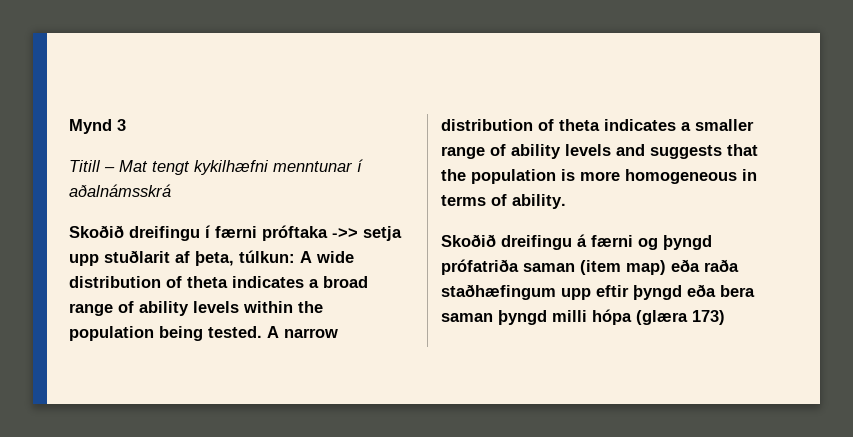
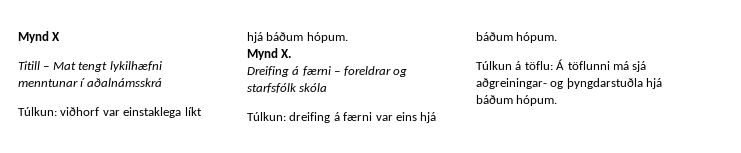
[69,119,126,134] Mynd 3 -> [18,31,61,43] Mynd X
[194,160,269,175] kykilhæfni -> [109,61,162,72] lykilhæfni
[69,225,402,241] [69,250,354,266] [69,276,368,288] [69,301,323,316] [69,326,338,341] [441,119,754,131] [441,144,758,159] [441,169,757,184] [441,194,566,209] [441,234,712,250] [441,259,739,275] [441,284,755,300] [441,309,725,325] Skoðið dreifingu í færni próftaka ->> setja upp stuðlarit af þeta, túlkun: A wide distribution of theta indicates a broad range of ability levels within the population being tested. A narrow distribution of theta indicates a smaller range of ability levels and suggests that the population is more homogeneous in terms of ability. // Skoðið dreifingu á færni og þyngd prófatriða saman (item map) eða raða staðhæfingum upp eftir þyngd eða bera saman þyngd milli hópa (glæra 173) -> [18,107,202,118] [247,32,348,43] [247,48,292,60] [247,66,407,77] [247,83,328,93] [247,112,437,123] [476,32,558,43] [476,59,647,72] [476,78,663,89] [476,95,558,106] Túlkun: viðhorf var einstaklega líkt hjá báðum hópum. // Mynd X. // Dreifing á færni – foreldrar og starfsfólk skóla // Túlkun: dreifing á færni var eins hjá báðum hópum. // Túlkun á töflu: Á töflunni má sjá aðgreiningar- og þyngdarstuðla hjá báðum hópum.

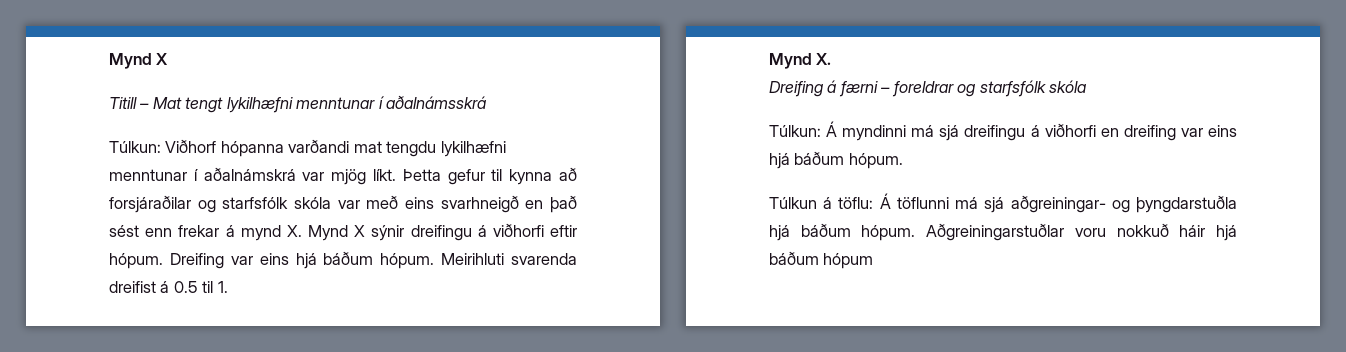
[60,107,202,118] [247,32,348,43] viðhorf var einstaklega líkt hjá báðum hópum. -> [165,139,506,157] [109,167,578,185] [109,195,577,213] [109,223,577,241] [109,251,577,269] [109,281,228,293] Viðhorf hópanna varðandi mat tengdu lykilhæfni menntunar í aðalnámskrá var mjög líkt. Þetta gefur til kynna að forsjáraðilar og starfsfólk skóla var með eins svarhneigð en það sést enn frekar á mynd X. Mynd X sýnir dreifingu á viðhorfi eftir hópum. Dreifing var eins hjá báðum hópum. Meirihluti svarenda dreifist á 0.5 til 1.
[289,112,373,123] dreifing á færni -> [826,121,1176,141] Á myndinni má sjá dreifingu á viðhorfi en dreifing
(558, 100) none -> [926,223,1237,241] [769,251,874,269] Aðgreiningarstuðlar voru nokkuð háir hjá báðum hópum

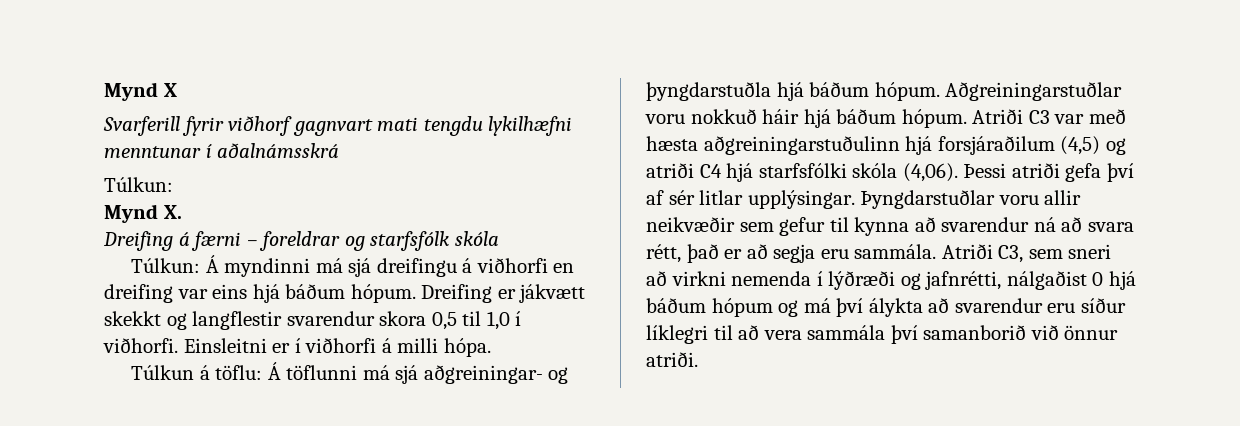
[109,97,224,113] Titill – Mat tengt -> [103,116,483,136] Svarferill fyrir viðhorf gagnvart mati tengdu
[165,139,506,157] [109,167,578,185] [109,195,577,213] [109,223,577,241] [109,251,577,269] [109,281,228,293] Viðhorf hópanna varðandi mat tengdu lykilhæfni menntunar í aðalnámskrá var mjög líkt. Þetta gefur til kynna að forsjáraðilar og starfsfólk skóla var með eins svarhneigð en það sést enn frekar á mynd X. Mynd X sýnir dreifingu á viðhorfi eftir hópum. Dreifing var eins hjá báðum hópum. Meirihluti svarenda dreifist á 0.5 til 1. -> (173, 184) none
(903, 161) none -> [421,284,586,303] [104,311,522,330] [103,338,491,357] Dreifing er jákvætt skekkt og langflestir svarendur skora 0,5 til 1,0 í viðhorfi. Einsleitni er í viðhorfi á milli hópa.
[823,253,874,269] hópum -> [901,109,1126,128] [646,136,1126,155] [646,163,1134,182] [646,190,1082,209] [646,217,1134,236] [646,244,1112,263] [646,271,1136,290] [646,298,1126,317] [646,325,1119,344] [646,352,698,367] hópum. Atriði C3 var með hæsta aðgreiningarstuðulinn hjá forsjáraðilum (4,5) og atriði C4 hjá starfsfólki skóla (4,06). Þessi atriði gefa því af sér litlar upplýsingar. Þyngdarstuðlar voru allir neikvæðir sem gefur til kynna að svarendur ná að svara rétt, það er að segja eru sammála. Atriði C3, sem sneri að virkni nemenda í lýðræði og jafnrétti, nálgaðist 0 hjá báðum hópum og má því álykta að svarendur eru síður líklegri til að vera sammála því samanborið við önnur atriði.

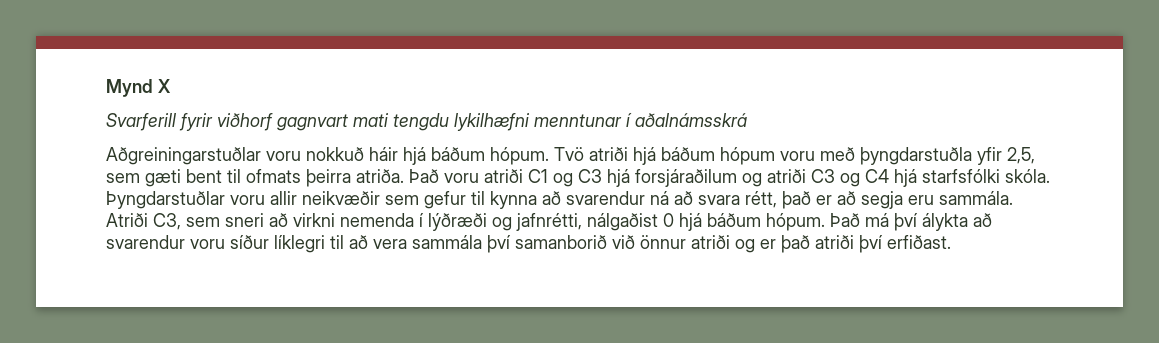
[104,177,173,192] [104,204,182,223] [103,231,499,251] [131,255,575,277] [104,284,586,303] [104,311,522,330] [103,338,491,357] [131,362,569,384] [646,82,940,101] Túlkun: // Mynd X. // Dreifing á færni – foreldrar og starfsfólk skóla // Túlkun: Á myndinni má sjá dreifingu á viðhorfi en dreifing var eins hjá báðum hópum. Dreifing er jákvætt skekkt og langflestir svarendur skora 0,5 til 1,0 í viðhorfi. Einsleitni er í viðhorfi á milli hópa. // Túlkun á töflu: Á töflunni má sjá aðgreiningar- og þyngdarstuðla hjá báðum hópum. -> (747, 120) none
[972,109,1126,124] [646,136,900,155] Atriði C3 var með hæsta aðgreiningarstuðulinn -> [554,147,1035,165] [106,169,602,187] Tvö atriði hjá báðum hópum voru með þyngdarstuðla yfir 2,5, sem gæti bent til ofmats þeirra atriða. Það voru atriði C1 og C3
[1060,136,1101,155] (4,5) -> (737, 178) none
(694, 170) none -> [811,169,860,187] C3 og
[852,163,1134,182] [646,190,855,209] skóla (4,06). Þessi atriði gefa því af sér litlar upplýsingar. -> [1005,169,1050,183] skóla.
[711,298,799,317] hópum og -> [766,213,860,231] hópum. Það
[1047,303,1076,313] eru -> [190,239,225,249] voru
[646,352,698,367] atriði. -> [691,235,951,253] atriði og er það atriði því erfiðast.

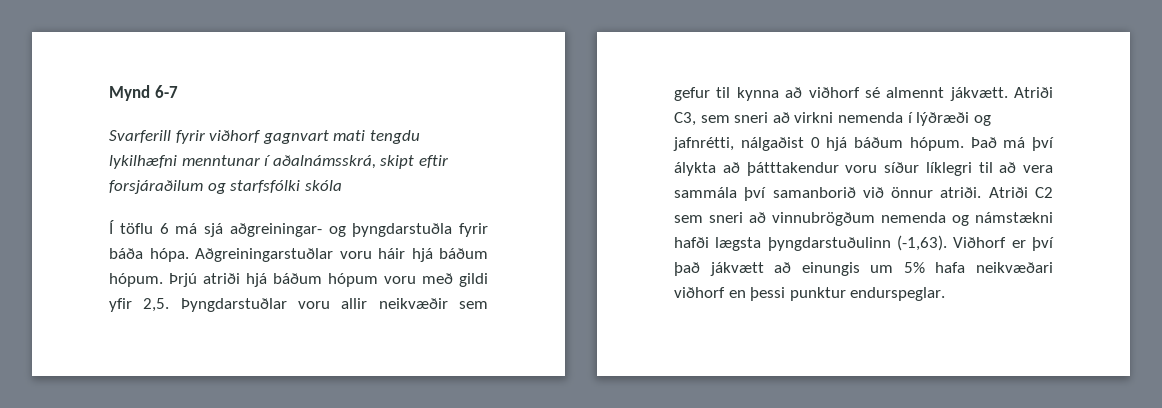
[158,79,171,93] X -> [154,85,178,98] 6-7
[635,113,747,127] aðalnámsskrá // -> [272,155,448,169] [109,180,342,194] [109,220,488,237] [109,248,189,262] aðalnámsskrá, skipt eftir forsjáraðilum og starfsfólki skóla // Í töflu 6 má sjá aðgreiningar- og þyngdarstuðla fyrir báða hópa.
[306,147,364,161] nokkuð -> (372, 255) none
[554,147,584,161] Tvö -> [169,273,197,287] Þrjú
[860,147,1035,165] [106,169,1050,187] þyngdarstuðla yfir 2,5, sem gæti bent til ofmats þeirra atriða. Það voru atriði C1 og C3 hjá forsjáraðilum og atriði C3 og C4 hjá starfsfólki skóla. -> [459,273,488,287] [109,298,170,312] gildi yfir 2,5.
[566,191,1013,209] svarendur ná að svara rétt, það er að segja eru sammála. -> [808,87,1008,101] viðhorf sé almennt jákvætt.
[106,235,185,249] svarendur -> [746,162,839,176] þátttakendur
[691,235,951,253] atriði og er það atriði því erfiðast. -> [940,187,1053,198] [674,212,1053,226] [674,235,1054,251] [674,262,1053,276] [674,287,946,301] atriði. Atriði C2 sem sneri að vinnubrögðum nemenda og námstækni hafði lægsta þyngdarstuðulinn (-1,63). Viðhorf er því það jákvætt að einungis um 5% hafa neikvæðari viðhorf en þessi punktur endurspeglar.

